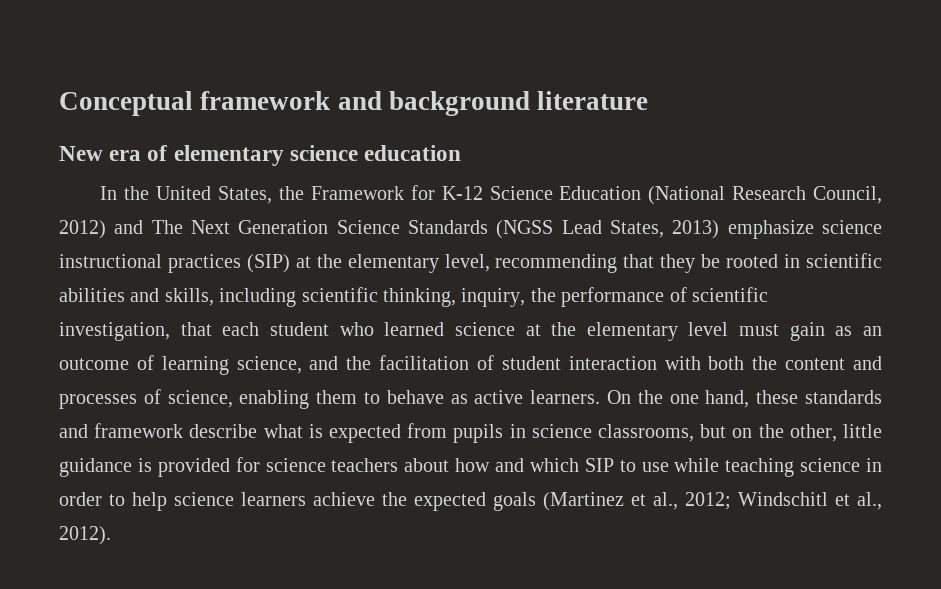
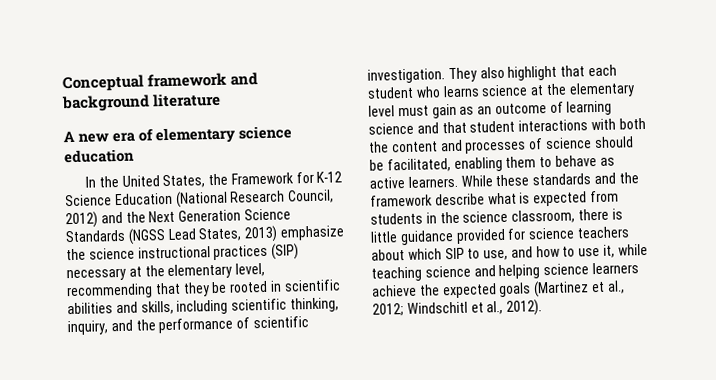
[59,146,103,161] New -> [63,130,109,143] A new
[151,220,183,234] The -> [125,211,146,223] the
(814, 229) none -> [66,248,86,261] the
(290, 263) none -> [66,267,126,282] necessary
(526, 297) none -> [110,319,133,332] and
[59,322,170,341] investigation, -> [367,65,558,84] investigation. They also highlight
[384,322,445,336] learned -> [442,85,480,98] learns
[236,355,657,374] science, and the facilitation of student interaction -> [368,119,589,135] science and that student interactions
[167,390,233,408] science, -> [544,136,634,150] [369,158,451,173] science should be facilitated,
[607,390,750,408] On the one hand, -> [460,175,493,187] While
(88, 431) none -> [618,172,639,184] the
[453,424,837,443] pupils in science classrooms, but on the other, -> [370,208,623,225] students in the science classroom, there is
[137,458,152,472] is -> (454, 238) none
[455,458,524,472] how and -> (405, 255) none
[641,458,882,477] [59,492,167,511] use while teaching science in order to help -> [483,243,648,261] [371,264,541,282] use, and how to use it, while teaching science and helping

